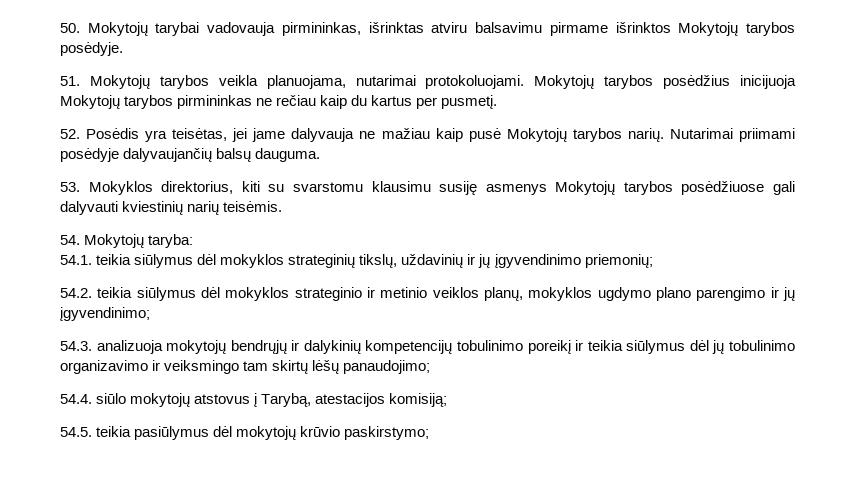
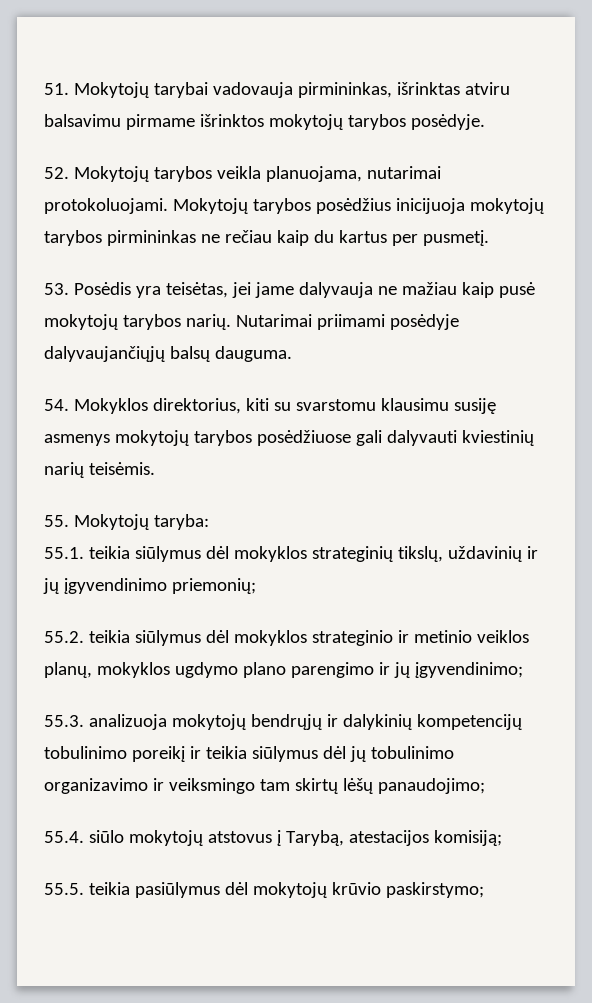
[60,23,80,33] 50. -> [44,83,69,95] 51.
[678,22,739,36] Mokytojų -> [268,114,343,130] mokytojų
[60,76,80,86] 51. -> [44,167,69,179] 52.
[60,95,120,109] Mokytojų -> [469,198,544,214] mokytojų
[60,129,80,139] 52. -> [44,283,69,295] 53.
[506,128,567,142] Mokytojų -> [44,314,118,330] mokytojų
[123,148,213,162] dalyvaujančių -> [44,346,165,362] dalyvaujančiųjų
[60,182,80,192] 53. -> [44,399,69,411] 54.
[555,181,616,195] Mokytojų -> [114,430,189,446] mokytojų
[60,235,80,245] 54. -> [44,515,69,527] 55.
[60,255,92,265] 54.1. -> [44,547,84,559] 55.1.
[60,288,92,298] 54.2. -> [44,631,84,643] 55.2.
[60,341,92,351] 54.3. -> [44,715,84,727] 55.3.
[60,394,92,404] 54.4. -> [44,831,84,843] 55.4.
[60,427,92,437] 54.5. -> [44,883,84,895] 55.5.

